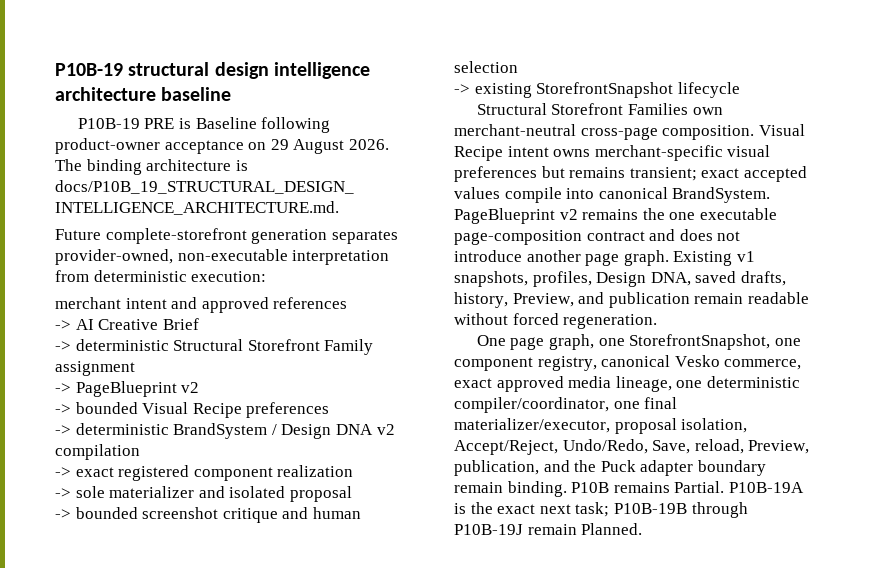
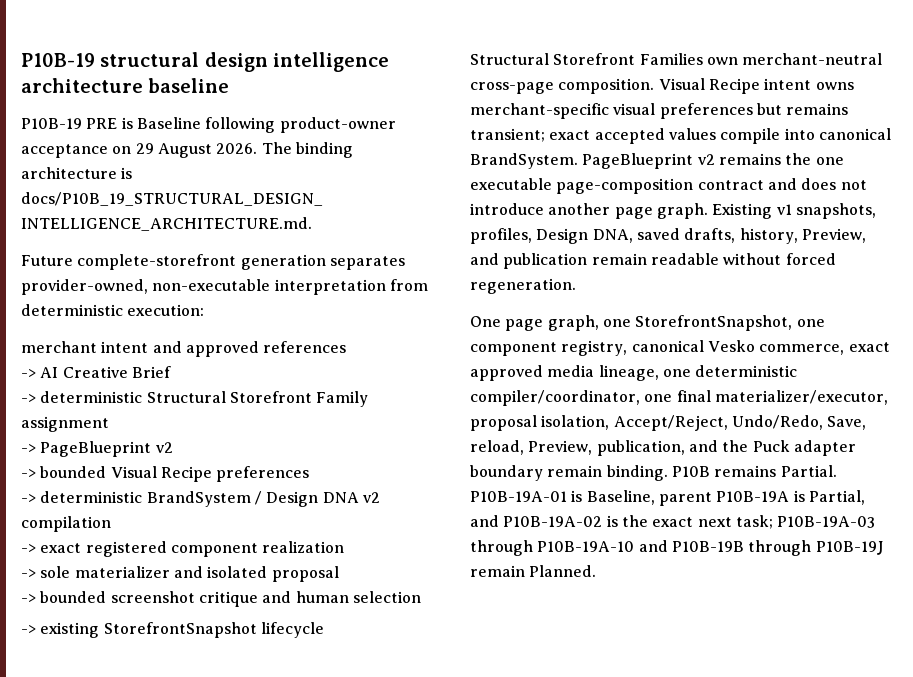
[728,482,804,493] [454,502,610,517] P10B-19A is the exact next task; -> [470,490,865,506] [470,515,876,529] [470,540,668,556] P10B-19A-01 is Baseline, parent P10B-19A is Partial, and P10B-19A-02 is the exact next task; P10B-19A-03 through P10B-19A-10 and

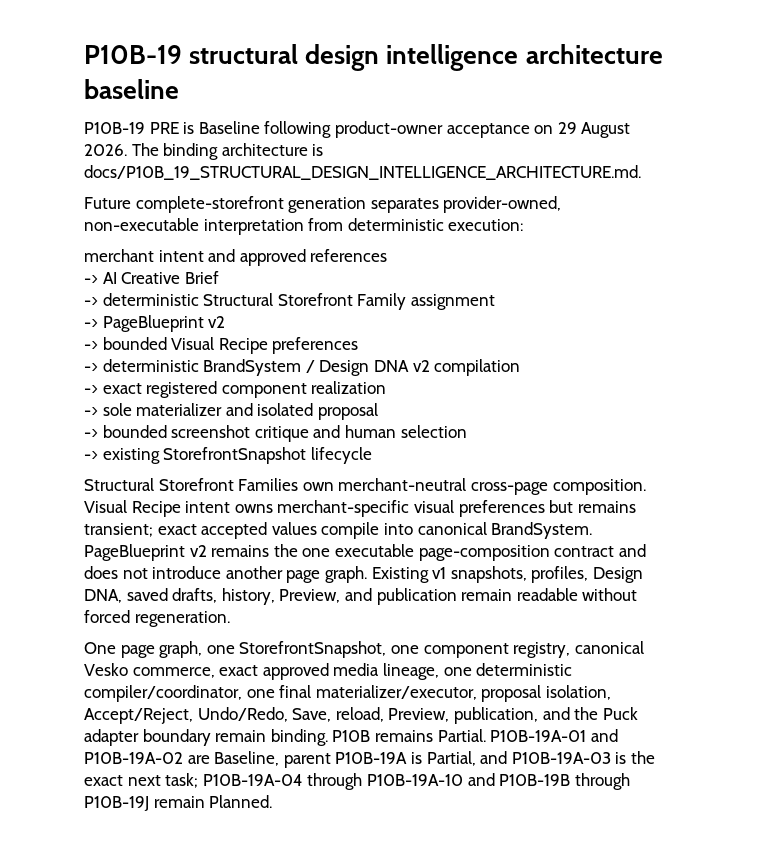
[571,490,583,502] is -> [590,729,618,742] [84,752,210,764] and P10B-19A-02 are
[503,516,603,527] P10B-19A-02 -> [511,752,611,764] P10B-19A-03
[777,516,876,528] P10B-19A-03 -> [202,774,303,786] P10B-19A-04

